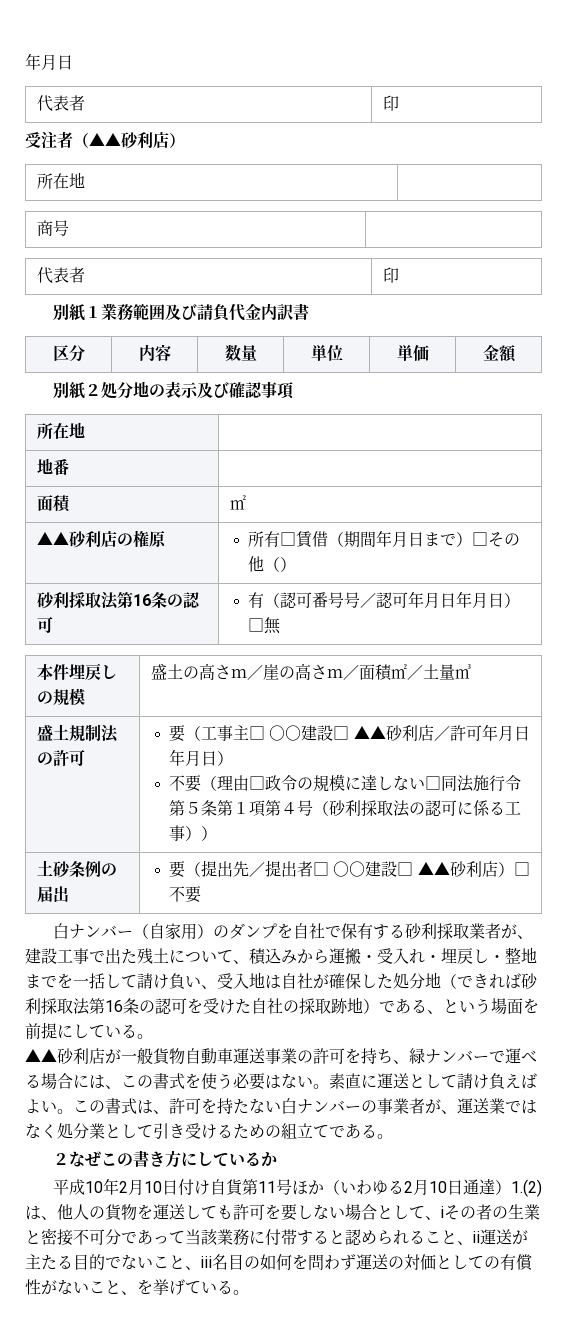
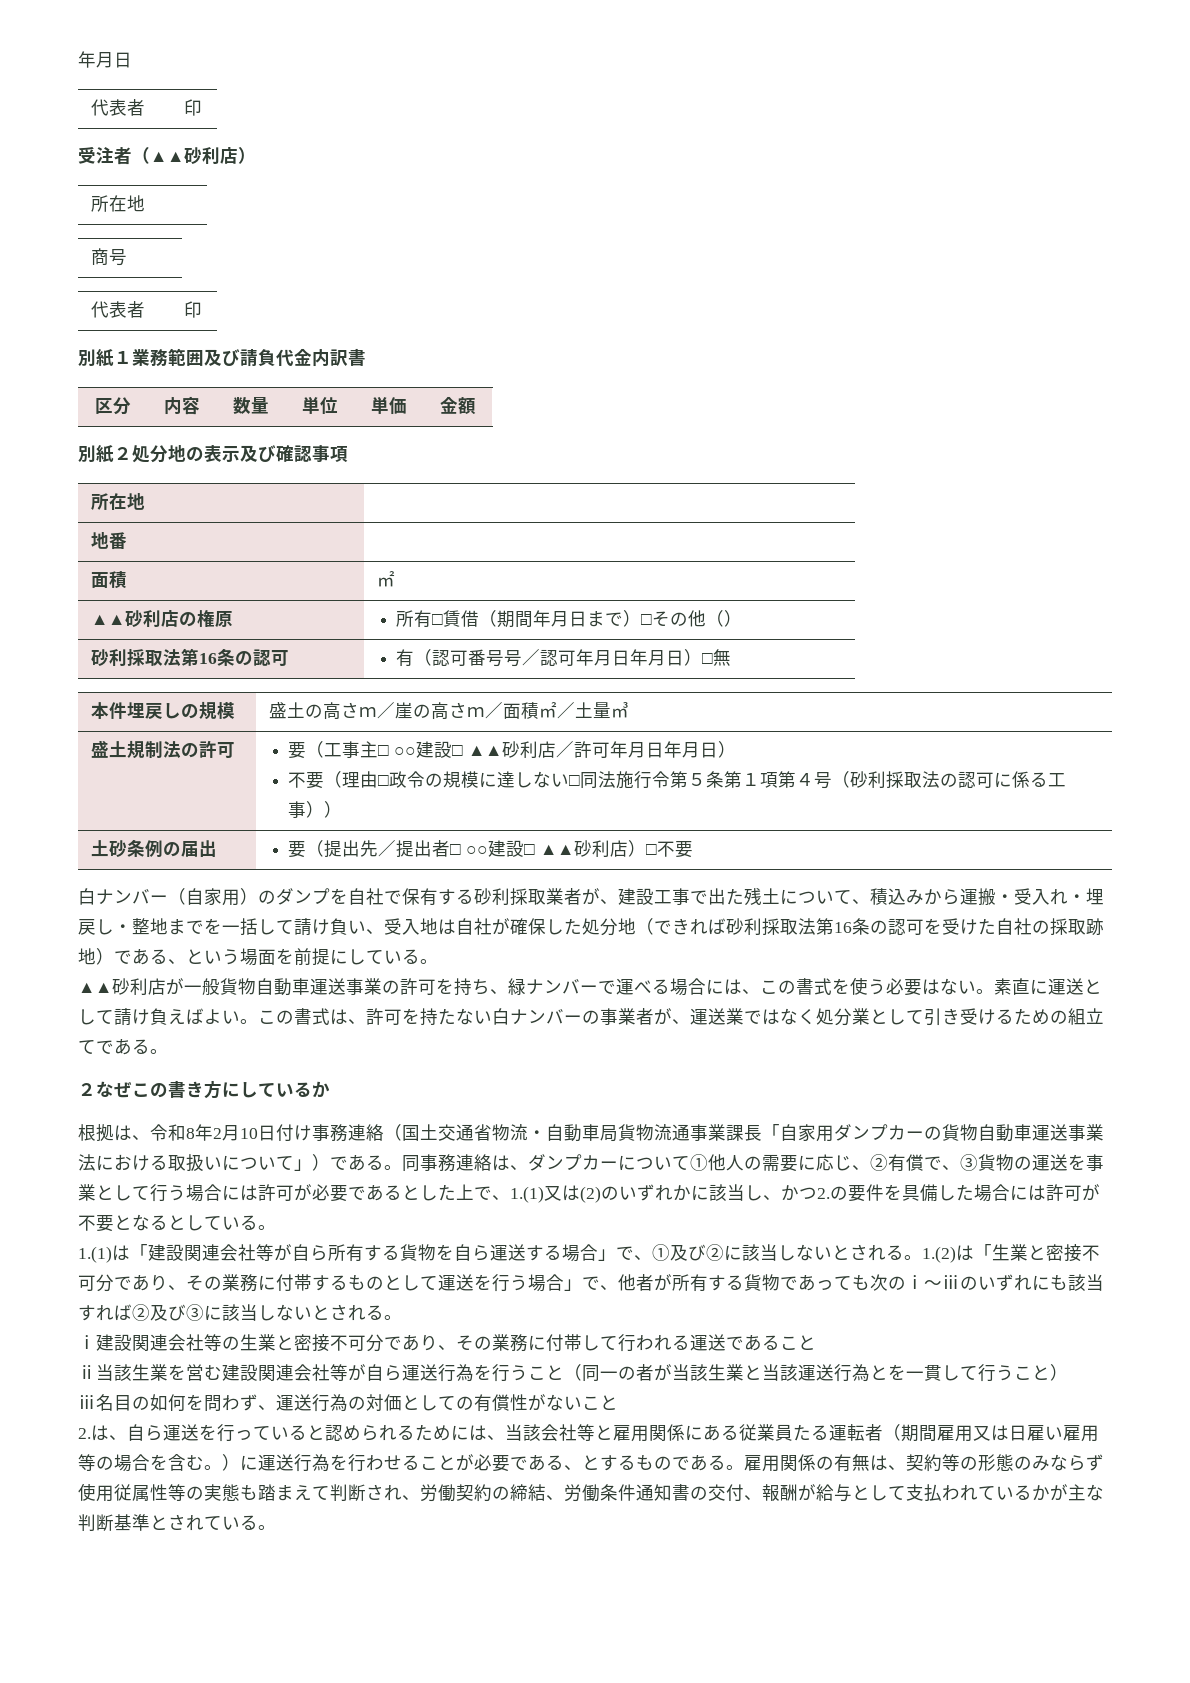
[52,1179,103,1195] 平成10 -> [78,1124,195,1142] 根拠は、令和8
[209,1178,542,1197] [25,1204,492,1221] 自貨第11号ほか（いわゆる2月10日通達）1.(2)は、他人の貨物を運送しても許可を要しない場合として、ⅰその者 -> [312,1124,1104,1142] [78,1154,1104,1172] [78,1184,1100,1203] [78,1214,276,1232] [78,1244,1100,1263] [78,1274,1104,1292] [78,1304,402,1321] [78,1334,222,1351] 事務連絡（国土交通省物流・自動車局貨物流通事業課長「自家用ダンプカーの貨物自動車運送事業法における取扱いについて」）である。同事務連絡は、ダンプカーについて①他人の需要に応じ、②有償で、③貨物の運送を事業として行う場合には許可が必要であるとした上で、1.(1)又は(2)のいずれかに該当し、かつ2.の要件を具備した場合には許可が不要となるとしている。 // 1.(1)は「建設関連会社等が自ら所有する貨物を自ら運送する場合」で、①及び②に該当しないとされる。1.(2)は「生業と密接不可分であり、その業務に付帯するものとして運送を行う場合」で、他者が所有する貨物であっても次のⅰ〜ⅲのいずれにも該当すれば②及び③に該当しないとされる。 // ⅰ建設関連会社等
[153,1229,528,1246] [25,1254,201,1270] って当該業務に付帯すると認められること、ⅱ運送が主たる目的でないこと、 -> [420,1334,816,1352] [78,1364,1068,1382] り、その業務に付帯して行われる運送であること // ⅱ当該生業を営む建設関連会社等が自ら運送行為を行うこと（同一の者が当該生業と当該運送行為とを一貫して行うこと） //
[356,1254,388,1270] 運送 -> [258,1394,348,1412] 、運送行為
[121,1279,185,1295] 、を挙げ -> [78,1424,1099,1442] [78,1454,1104,1472] [78,1483,1104,1502] [78,1514,204,1531] // 2.は、自ら運送を行っていると認められるためには、当該会社等と雇用関係にある従業員たる運転者（期間雇用又は日雇い雇用等の場合を含む。）に運送行為を行わせることが必要である、とするものである。雇用関係の有無は、契約等の形態のみならず使用従属性等の実態も踏まえて判断され、労働契約の締結、労働条件通知書の交付、報酬が給与として支払われているかが主な判断基準とされ

